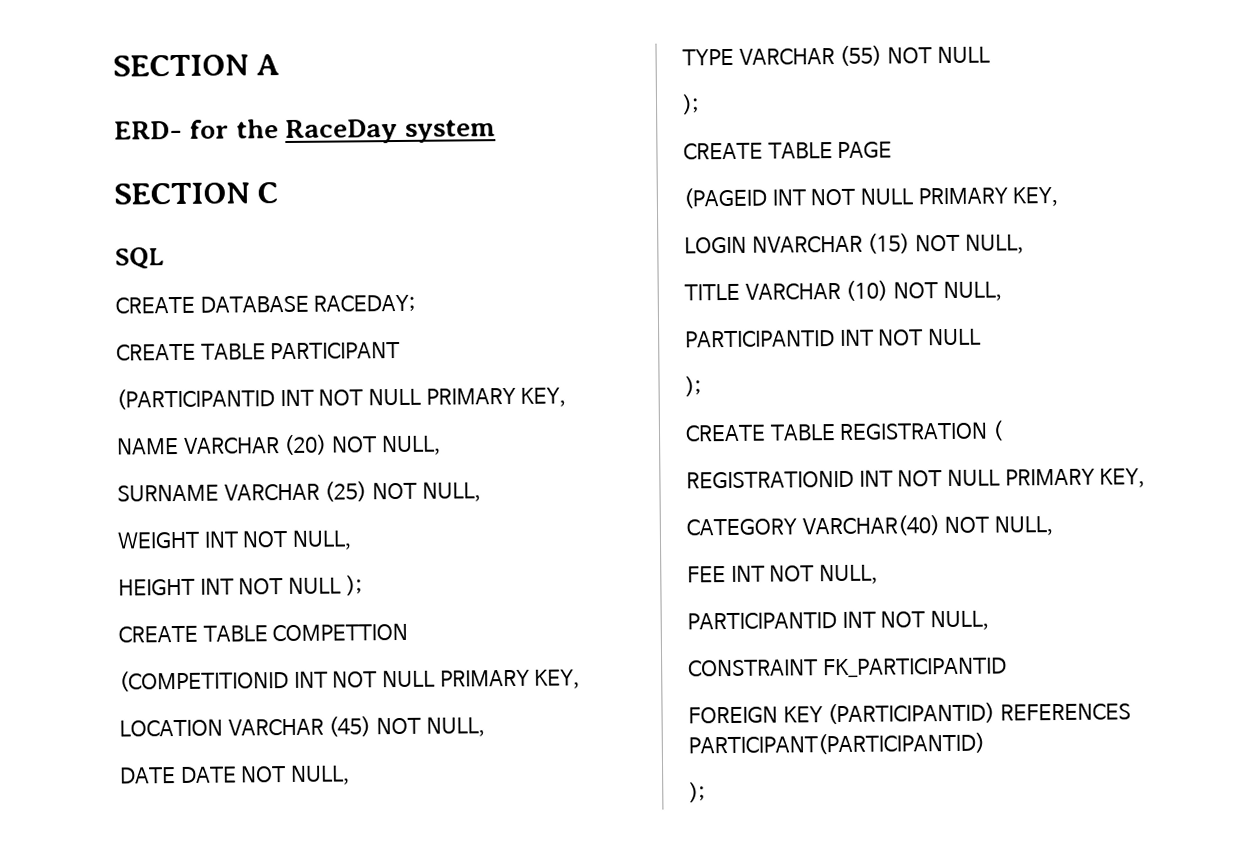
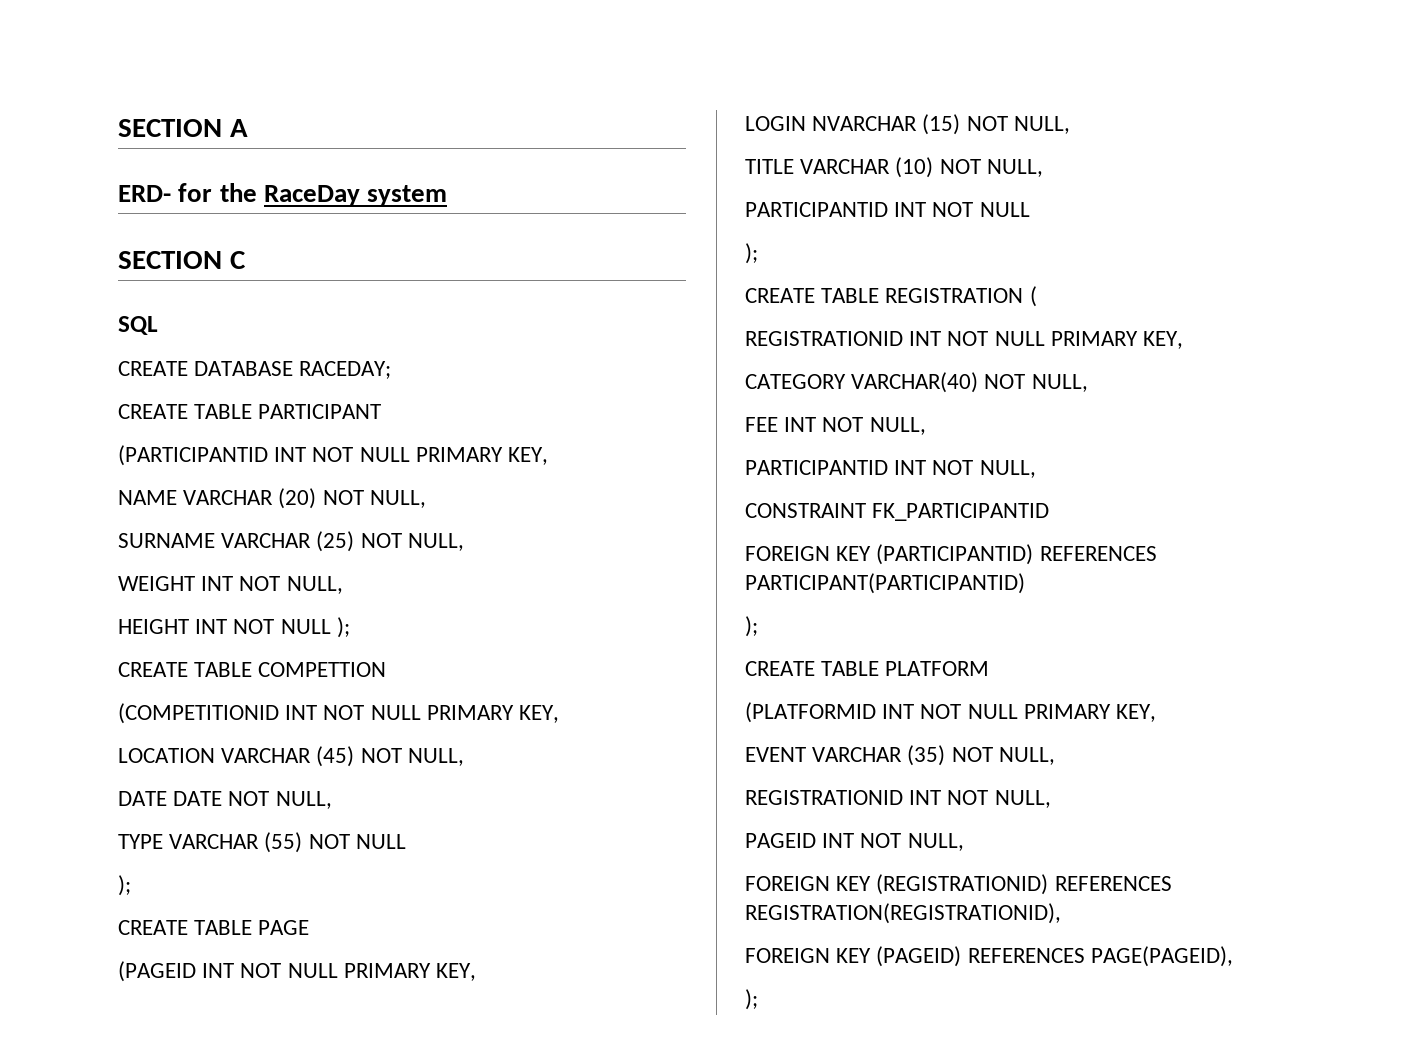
(705, 792) none -> [745,661,990,676] [745,702,1157,723] [745,745,1055,766] [745,790,1051,808] [745,833,964,851] [745,874,1172,895] [745,903,1061,924] [745,946,1233,967] [745,989,758,1010] // CREATE TABLE PLATFORM // (PLATFORMID INT NOT NULL PRIMARY KEY, // EVENT VARCHAR (35) NOT NULL, // REGISTRATIONID INT NOT NULL, // PAGEID INT NOT NULL, // FOREIGN KEY (REGISTRATIONID) REFERENCES REGISTRATION(REGISTRATIONID), // FOREIGN KEY (PAGEID) REFERENCES PAGE(PAGEID), // );

